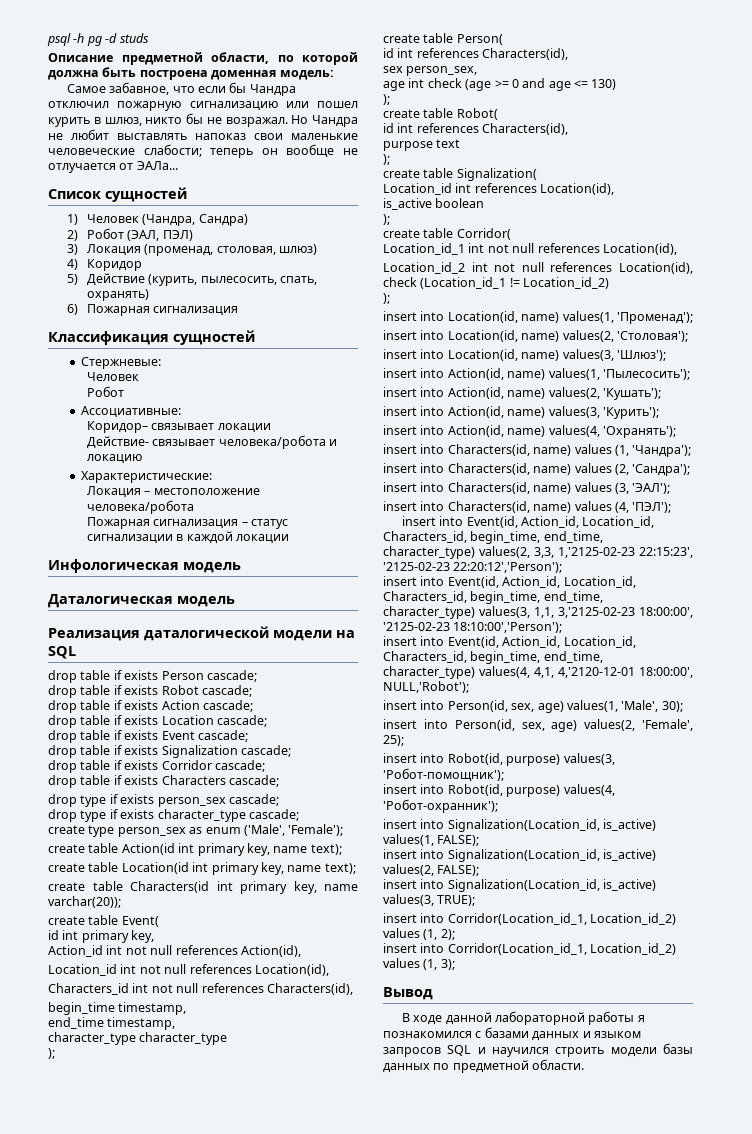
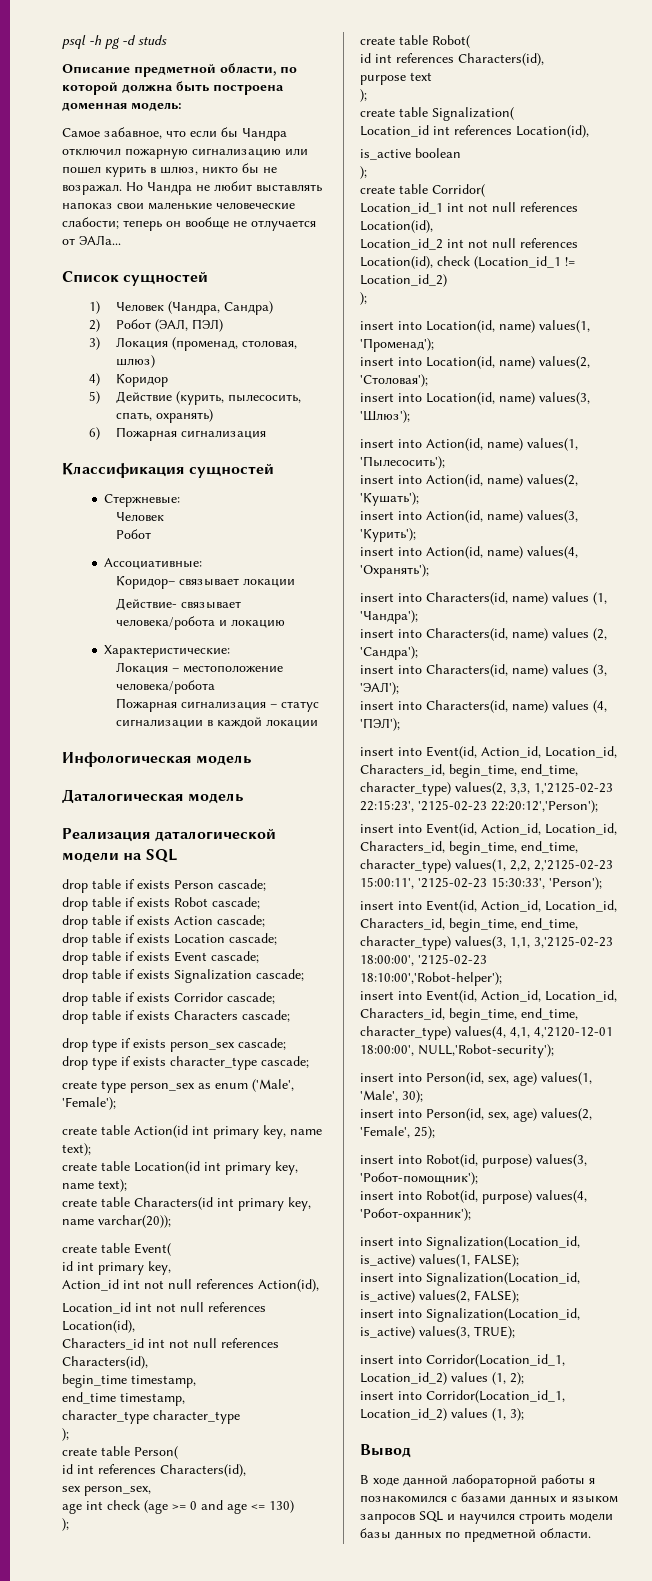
(563, 567) none -> [360,823,617,836] [360,841,578,855] [360,859,613,873] [360,877,602,890] // insert into Event(id, Action_id, Location_id, Characters_id, begin_time, end_time, character_type) values(1, 2,2, 2,'2125-02-23 15:00:11', '2125-02-23 15:30:33', 'Person');
[453,622,563,633] 18:10:00','Person'); -> [360,972,502,986] 18:10:00','Robot-helper');
[383,681,469,693] NULL,'Robot'); -> [418,1044,554,1058] NULL,'Robot-security');

